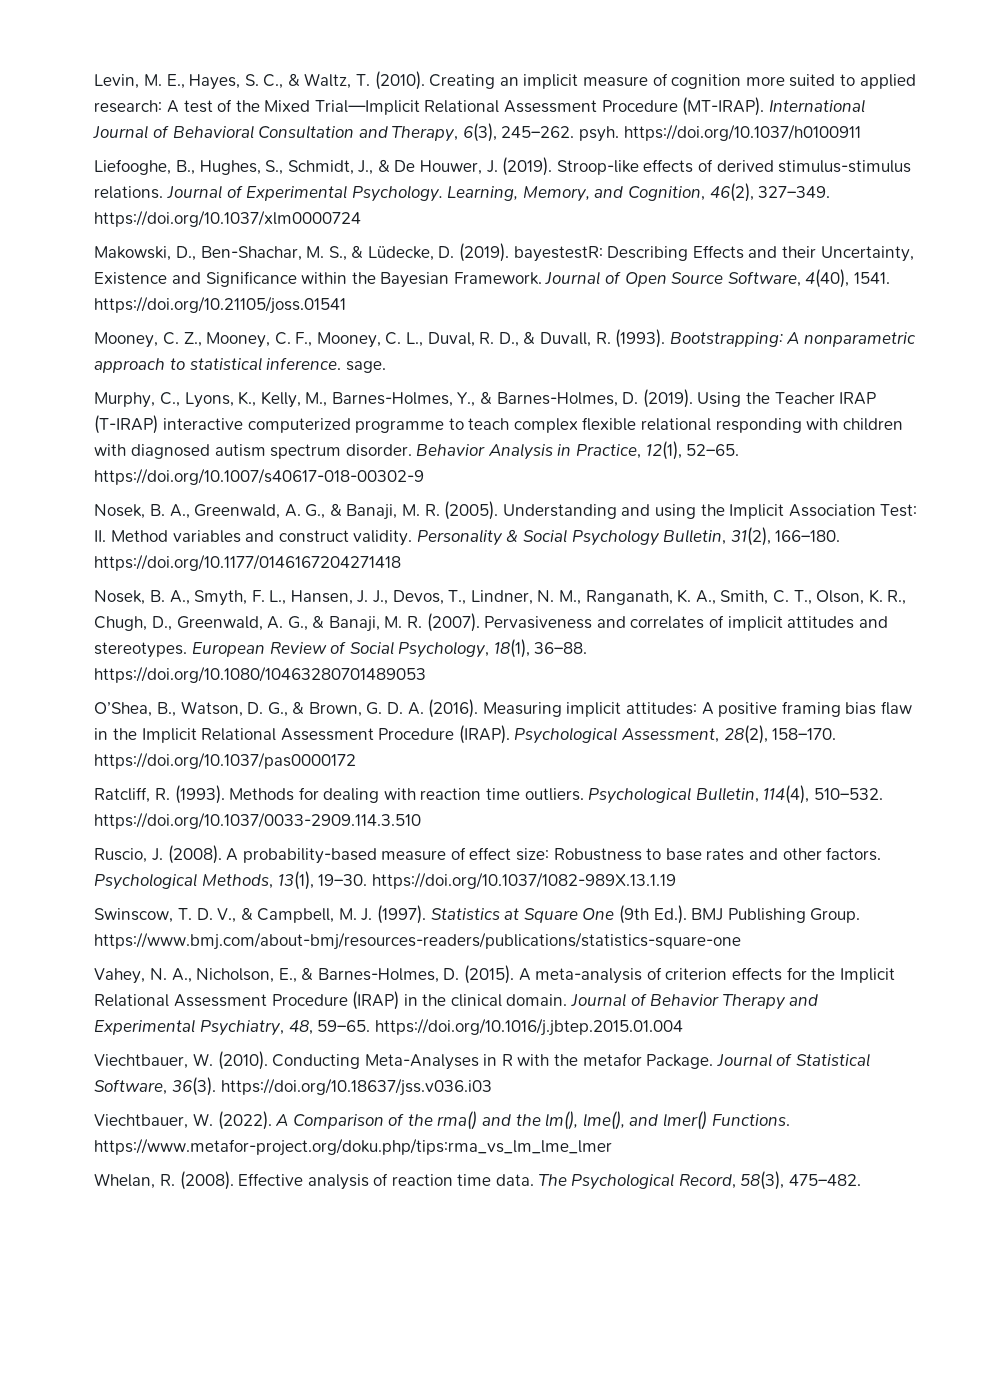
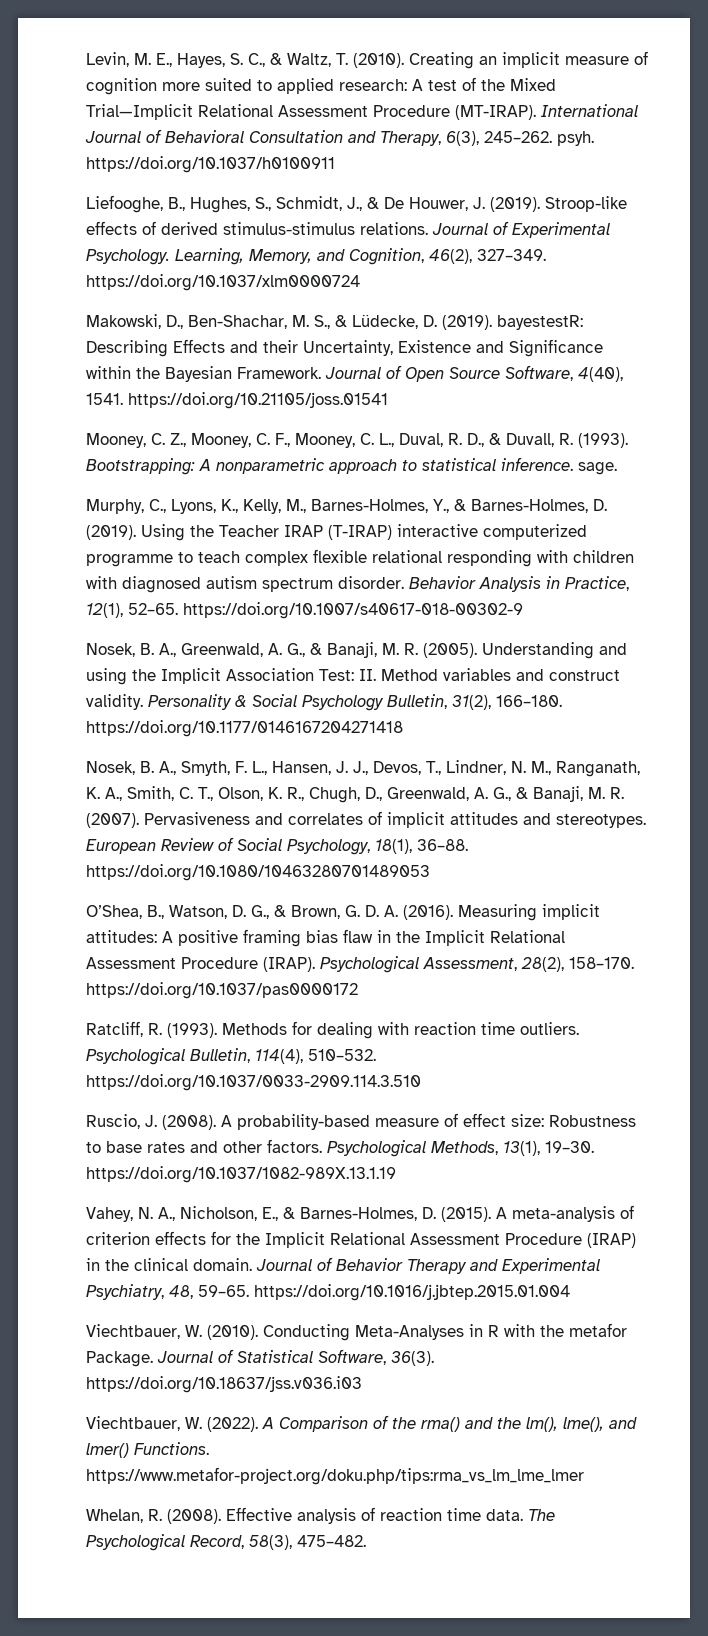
[94,905,861,924] [94,932,742,950] // Swinscow, T. D. V., & Campbell, M. J. (1997). Statistics at Square One (9th Ed.). BMJ Publishing Group. https://www.bmj.com/about-bmj/resources-readers/publications/statistics-square-one -> (397, 1174) none

